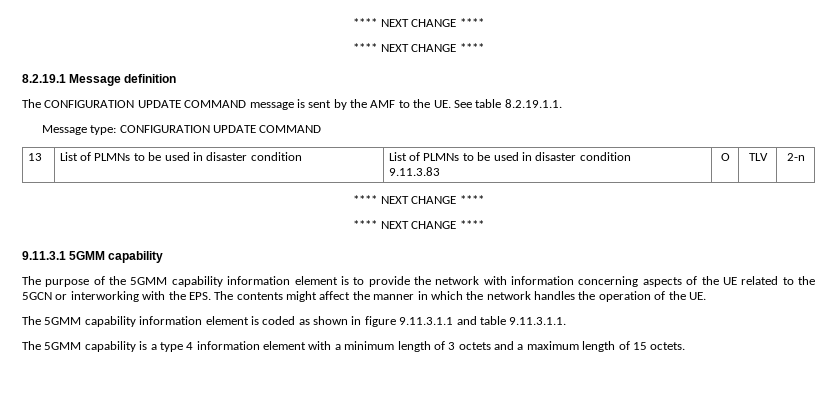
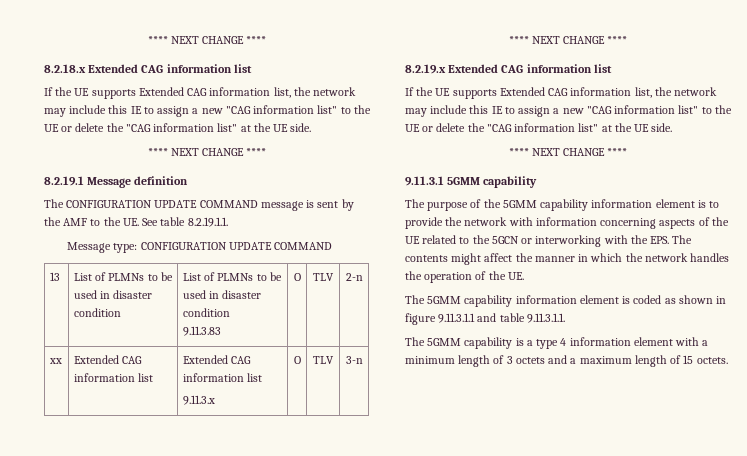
[353,18,484,27] **** NEXT CHANGE **** -> [147,36,267,44] [44,64,252,73] [44,87,357,99] [44,105,371,117] [44,123,312,132] **** NEXT CHANGE **** // 8.2.18.x Extended CAG information list // If the UE supports Extended CAG information list, the network may include this IE to assign a new "CAG information list" to the UE or delete the "CAG information list" at the UE side.
[353,195,484,204] // **** NEXT CHANGE **** -> [48,358,62,364] [73,355,143,364] [73,373,154,382] [182,355,252,364] [182,373,263,382] [182,395,215,405] [293,356,301,364] [313,356,334,364] [345,356,363,364] [508,36,628,44] [405,64,612,74] [405,87,718,99] [405,105,732,117] [405,123,673,132] // xx | Extended CAG information list | Extended CAG information list // 9.11.3.x | O | TLV | 3-n // **** NEXT CHANGE **** // 8.2.19.x Extended CAG information list // If the UE supports Extended CAG information list, the network may include this IE to assign a new "CAG information list" to the UE or delete the "CAG information list" at the UE side.

